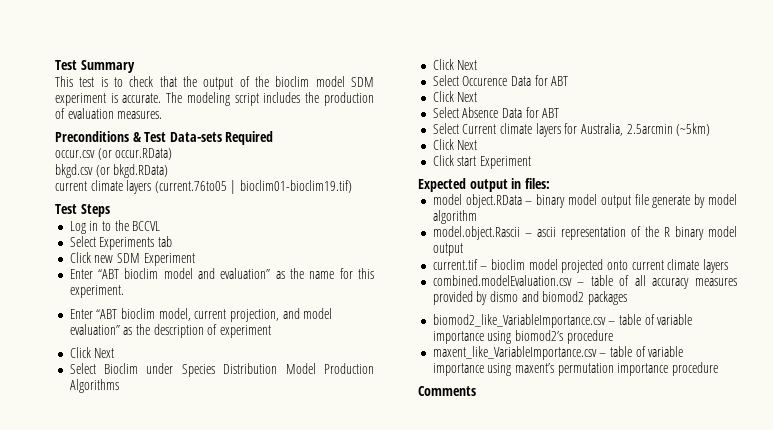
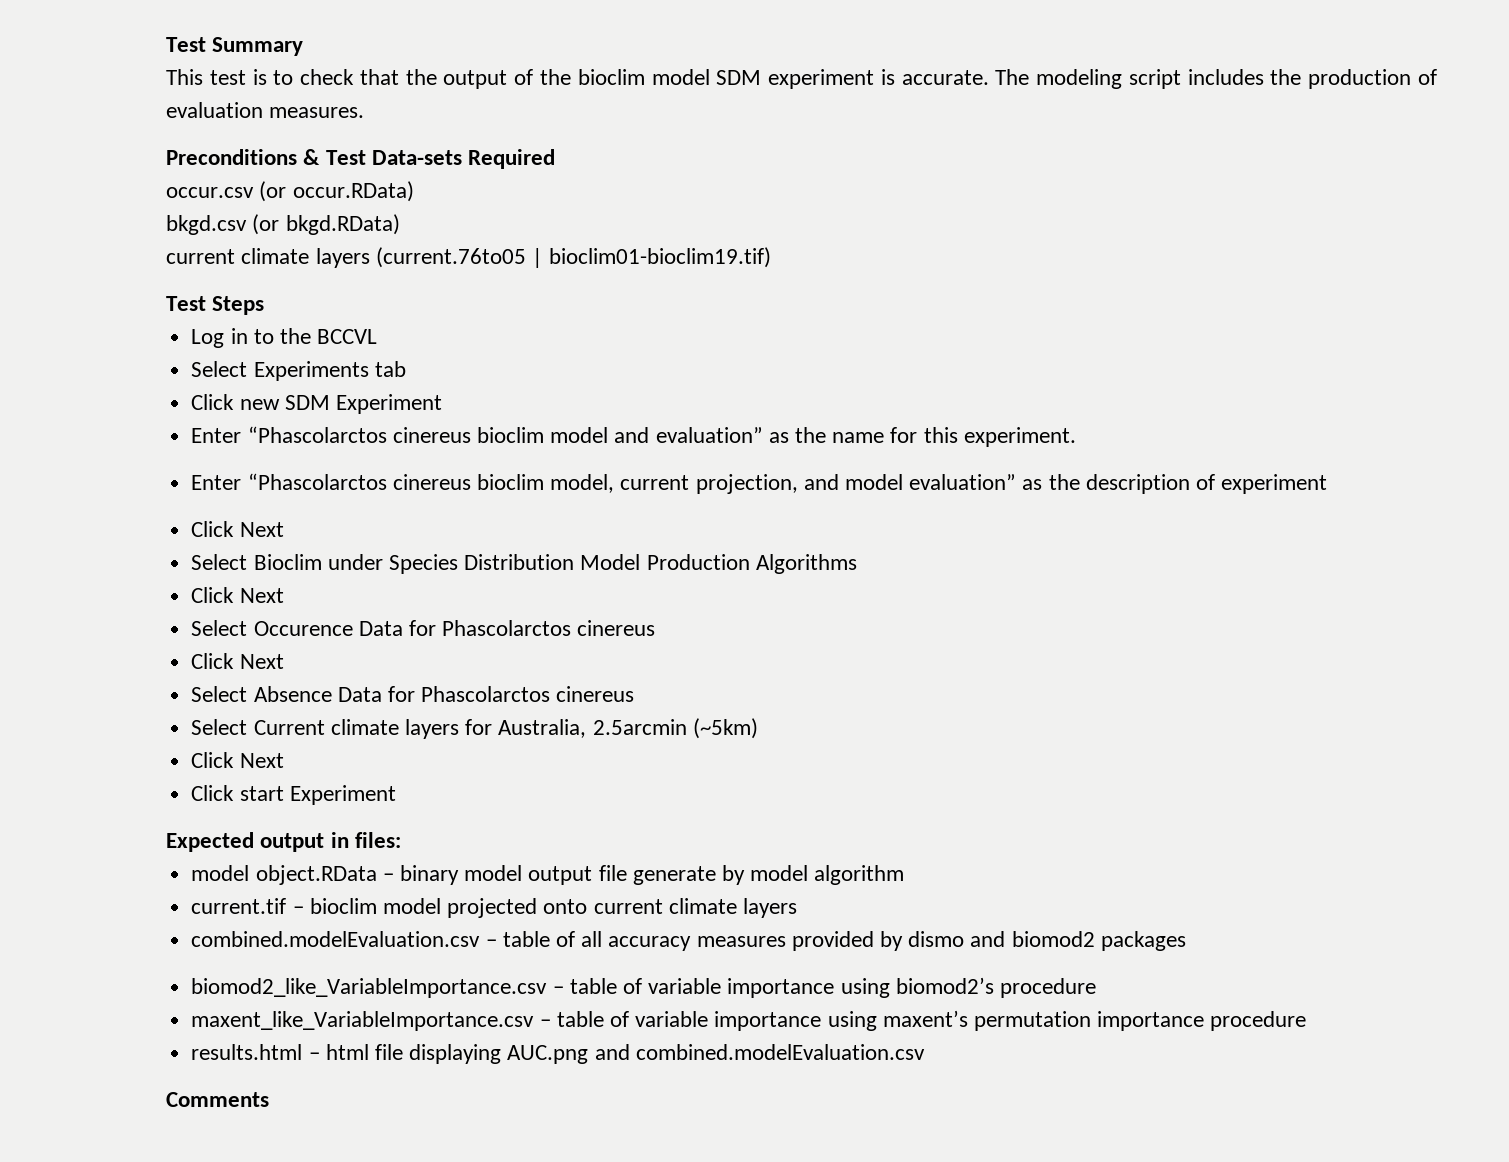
[98,269,120,279] “ABT -> [247,426,471,443] “Phascolarctos cinereus
[96,309,118,319] “ABT -> [247,473,471,490] “Phascolarctos cinereus
[551,76,569,86] ABT -> [442,620,656,636] Phascolarctos cinereus
[542,108,560,118] ABT -> [421,686,635,702] Phascolarctos cinereus
[432,226,737,240] [432,243,463,256] // model.object.Rascii – ascii representation of the R binary model output -> (905, 875) none
(718, 369) none -> [191,1044,925,1064] // results.html – html file displaying AUC.png and combined.modelEvaluation.csv

